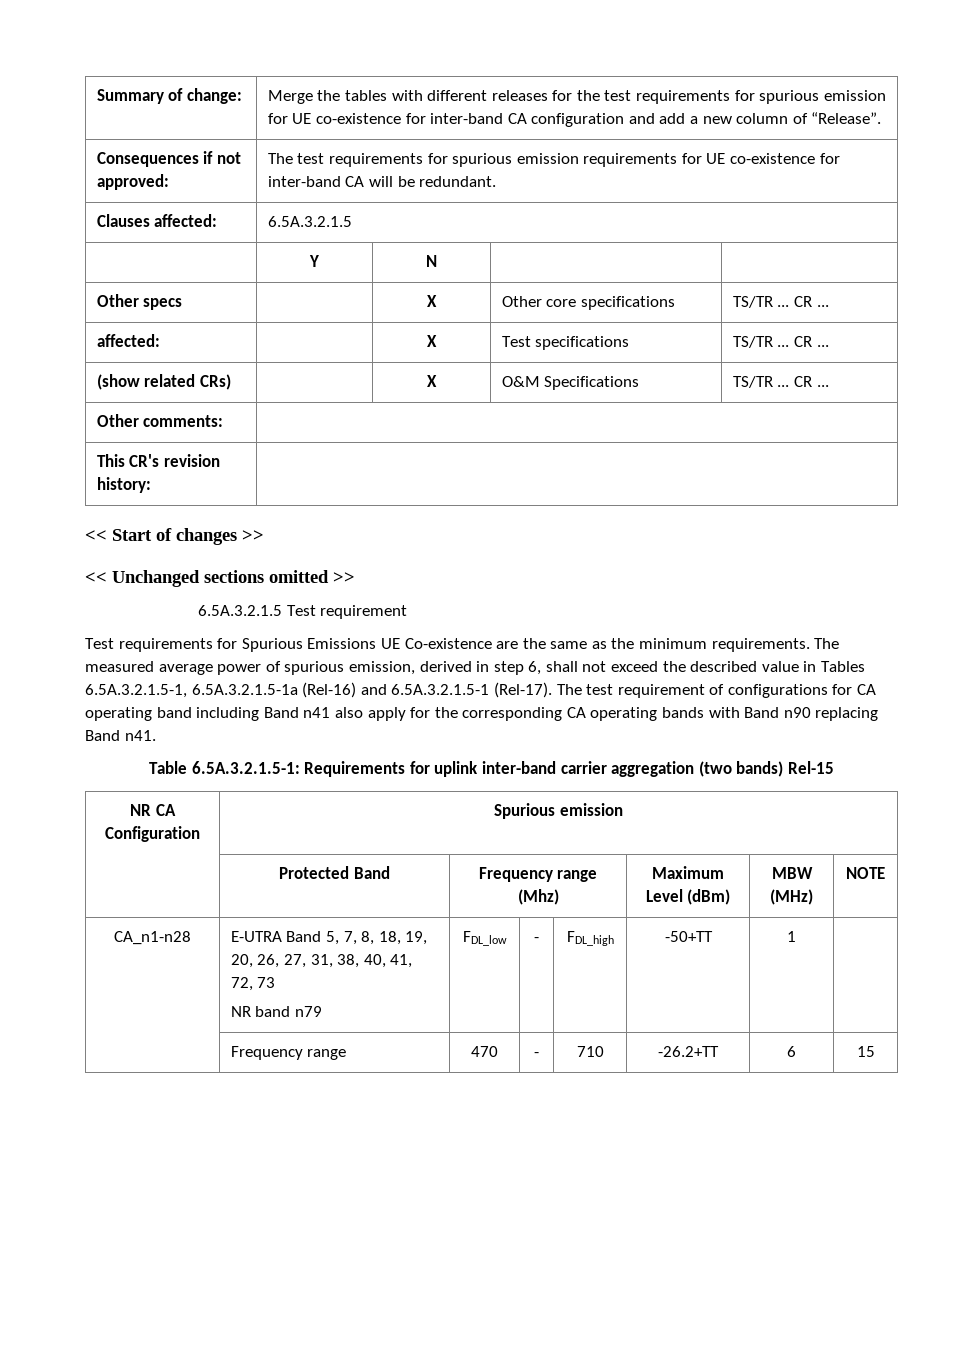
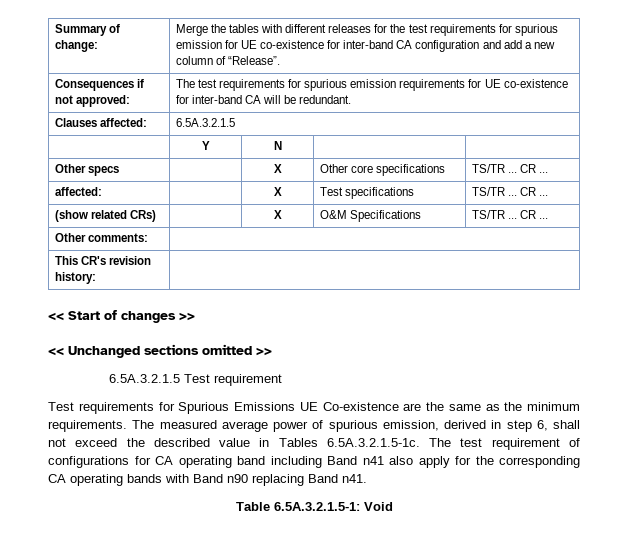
[85,682,552,698] 6.5A.3.2.1.5-1, 6.5A.3.2.1.5-1a (Rel-16) and 6.5A.3.2.1.5-1 (Rel-17). -> [326,438,420,447] 6.5A.3.2.1.5-1c.
[304,761,834,777] [130,804,176,816] [105,826,200,842] [494,803,623,819] [279,866,390,879] [478,867,598,882] [517,889,559,905] [652,866,724,879] [645,889,731,905] [771,867,813,879] [770,889,813,905] [846,867,885,879] [114,931,191,945] [230,931,428,945] [230,954,413,968] [230,977,276,991] [230,1006,322,1017] [462,931,507,946] [534,937,539,942] [566,931,614,946] [664,931,713,942] [787,931,796,942] [230,1046,347,1060] [471,1046,498,1057] [534,1052,539,1057] [576,1046,604,1057] [658,1046,719,1057] [787,1046,796,1057] [856,1046,875,1057] Requirements for uplink inter-band carrier aggregation (two bands) Rel-15 // NR CA Configuration | Spurious emission // | Protected Band | Frequency range (Mhz) | Maximum Level (dBm) | MBW (MHz) | NOTE // CA_n1-n28 | E-UTRA Band 5, 7, 8, 18, 19, 20, 26, 27, 31, 38, 40, 41, 72, 73 // NR band n79 | FDL_low | - | FDL_high | -50+TT | 1 | // | Frequency range | 470 | - | 710 | -26.2+TT | 6 | 15 -> [363,502,393,511] Void

